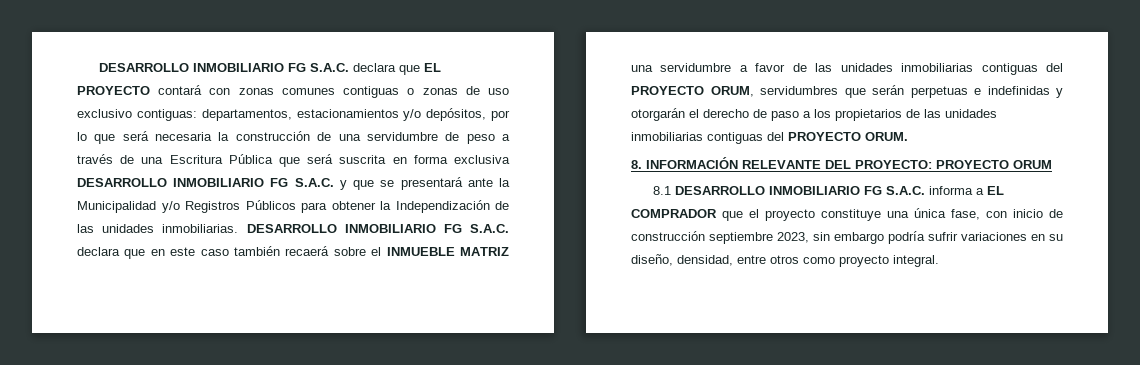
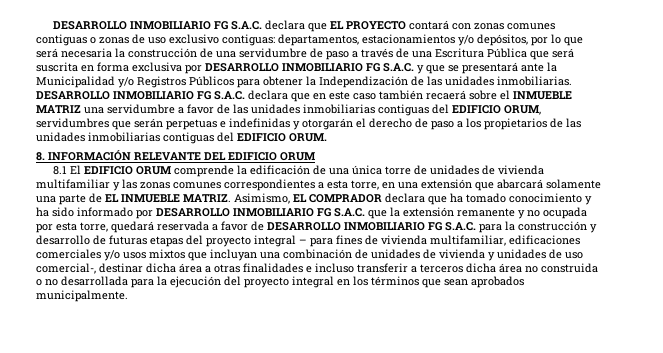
[466,134,495,144] peso -> [326,51,349,60] paso
(510, 159) none -> [185,65,202,74] por
[631,86,704,95] PROYECTO -> [452,105,501,114] EDIFICIO
[788,132,861,141] PROYECTO -> [237,133,286,142] EDIFICIO
[855,160,1009,169] PROYECTO: PROYECTO -> [228,152,277,161] EDIFICIO
[674,186,1004,195] [631,208,1063,221] [631,231,1063,244] [631,254,939,267] DESARROLLO INMOBILIARIO FG S.A.C. informa a EL COMPRADOR que el proyecto constituye una única fase, con inicio de construcción septiembre 2023, sin embargo podría sufrir variaciones en su diseño, densidad, entre otros como proyecto integral. -> [70,165,545,177] [36,179,601,191] [36,193,592,205] [36,207,587,219] [36,221,597,233] [36,235,580,247] [36,249,583,261] [36,263,598,274] [36,276,524,288] [36,290,128,302] El EDIFICIO ORUM comprende la edificación de una única torre de unidades de vivienda multifamiliar y las zonas comunes correspondientes a esta torre, en una extensión que abarcará solamente una parte de EL INMUEBLE MATRIZ. Asimismo, EL COMPRADOR declara que ha tomado conocimiento y ha sido informado por DESARROLLO INMOBILIARIO FG S.A.C. que la extensión remanente y no ocupada por esta torre, quedará reservada a favor de DESARROLLO INMOBILIARIO FG S.A.C. para la construcción y desarrollo de futuras etapas del proyecto integral – para fines de vivienda multifamiliar, edificaciones comerciales y/o usos mixtos que incluyan una combinación de unidades de vivienda y unidades de uso comercial-, destinar dicha área a otras finalidades e incluso transferir a terceros dicha área no construida o no desarrollada para la ejecución del proyecto integral en los términos que sean aprobados municipalmente.

